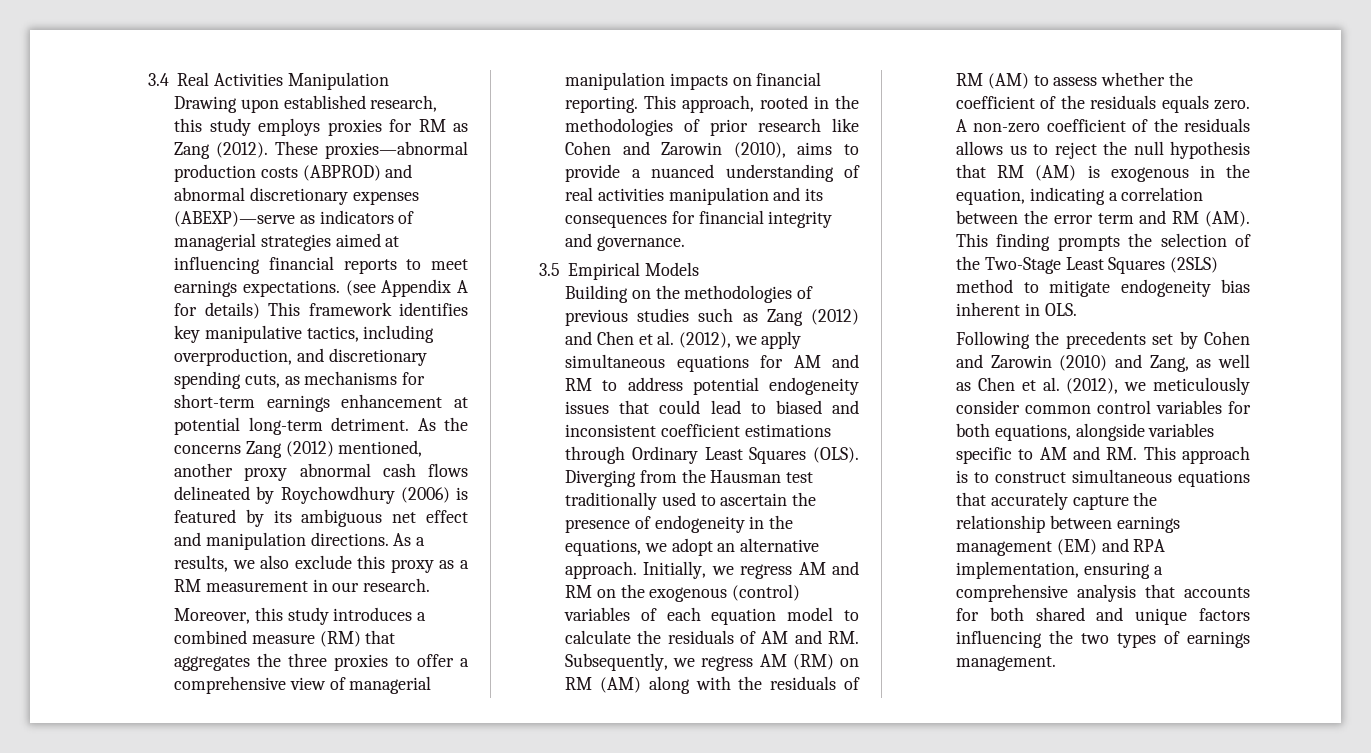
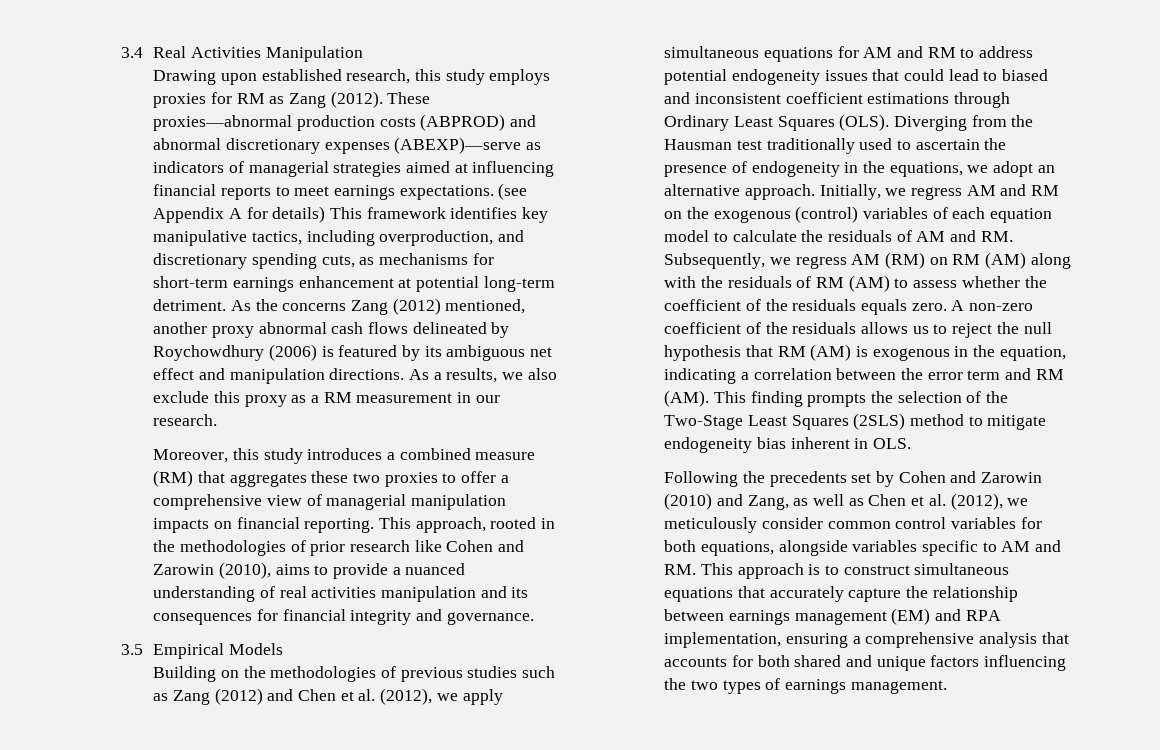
[257,653,328,667] the three -> [311,471,380,483] these two

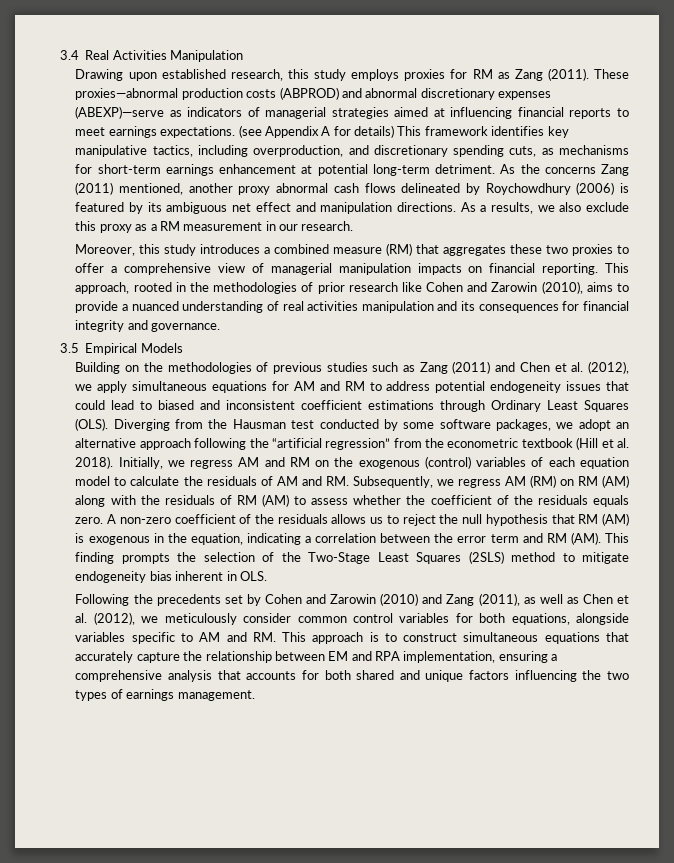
[330,91,383,108] (2012). -> [547,68,589,81] (2011).
[392,298,441,315] (2012) -> [75,182,114,195] (2011)
[214,688,263,705] (2012) -> [452,361,491,374] (2011)
[766,138,1007,154] [664,161,1055,177] [664,184,815,200] traditionally used to ascertain the presence of endogeneity in the equations, we adopt an alternative approach. -> [319,419,629,431] [75,437,630,450] [75,456,114,469] conducted by some software packages, we adopt an alternative approach following the “artificial regression” from the econometric textbook (Hill et al. 2018).
[747,495,789,510] Zang, -> [446,593,520,606] Zang (2011),
[728,608,931,625] earnings management (EM) -> [328,651,349,661] EM

